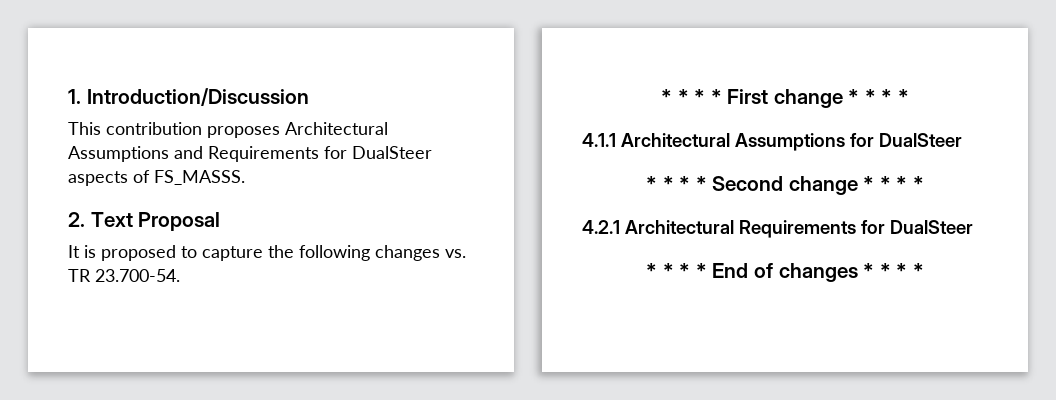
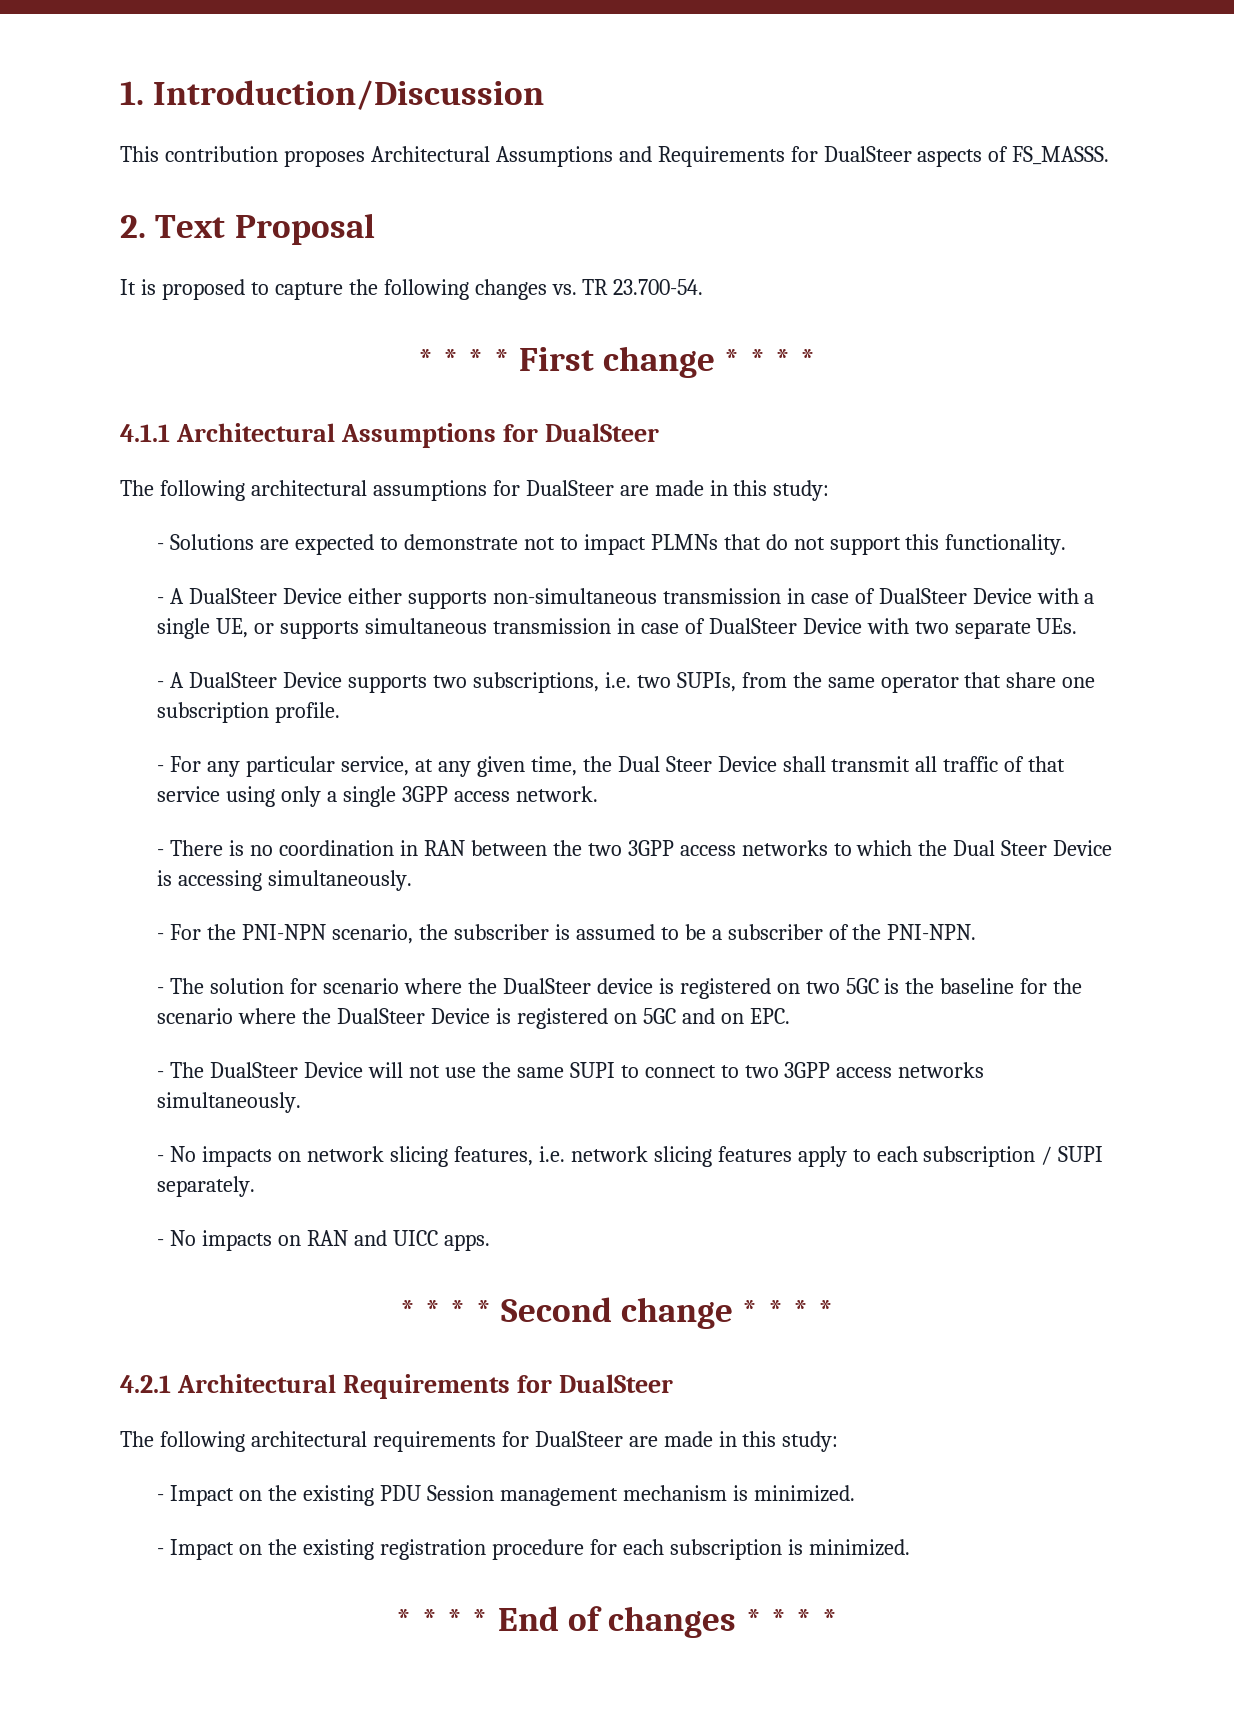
(962, 140) none -> [120,480,830,501] [157,534,1067,555] [157,588,1095,609] [157,618,1078,639] [157,672,1096,693] [157,702,341,723] [157,756,1066,777] [157,786,598,807] [157,840,1113,856] [157,870,413,891] [157,924,977,944] [157,978,1083,999] [157,1008,790,1029] [157,1062,985,1078] [157,1092,302,1113] [157,1146,1104,1167] [157,1176,256,1197] [157,1230,490,1251] // The following architectural assumptions for DualSteer are made in this study: // - Solutions are expected to demonstrate not to impact PLMNs that do not support this functionality. // - A DualSteer Device either supports non-simultaneous transmission in case of DualSteer Device with a single UE, or supports simultaneous transmission in case of DualSteer Device with two separate UEs. // - A DualSteer Device supports two subscriptions, i.e. two SUPIs, from the same operator that share one subscription profile. // - For any particular service, at any given time, the Dual Steer Device shall transmit all traffic of that service using only a single 3GPP access network. // - There is no coordination in RAN between the two 3GPP access networks to which the Dual Steer Device is accessing simultaneously. // - For the PNI-NPN scenario, the subscriber is assumed to be a subscriber of the PNI-NPN. // - The solution for scenario where the DualSteer device is registered on two 5GC is the baseline for the scenario where the DualSteer Device is registered on 5GC and on EPC. // - The DualSteer Device will not use the same SUPI to connect to two 3GPP access networks simultaneously. // - No impacts on network slicing features, i.e. network slicing features apply to each subscription / SUPI separately. // - No impacts on RAN and UICC apps.
(973, 227) none -> [120,1431,839,1452] [157,1485,855,1506] [157,1539,910,1560] // The following architectural requirements for DualSteer are made in this study: // - Impact on the existing PDU Session management mechanism is minimized. // - Impact on the existing registration procedure for each subscription is minimized.

